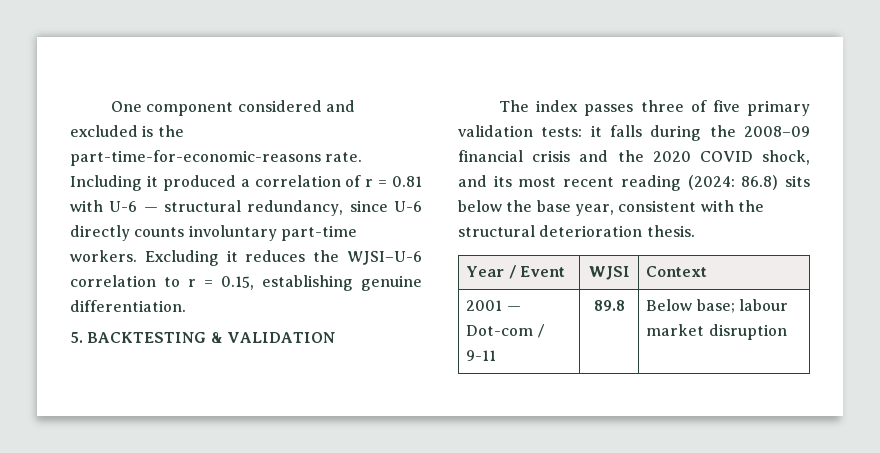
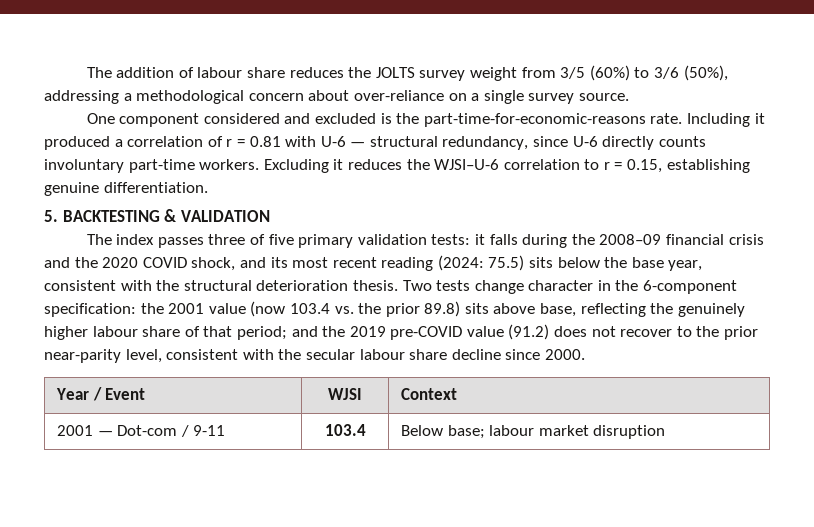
(111, 106) none -> [86,65,728,81] [44,90,629,104] The addition of labour share reduces the JOLTS survey weight from 3/5 (60%) to 3/6 (50%), addressing a methodological concern about over-reliance on a single survey source. //
[741,175,779,190] 86.8) -> [488,255,525,271] 75.5)
(695, 231) none -> [402,280,738,294] [44,301,745,317] [44,324,759,340] [44,349,585,363] Two tests change character in the 6-component specification: the 2001 value (now 103.4 vs. the prior 89.8) sits above base, reflecting the genuinely higher labour share of that period; and the 2019 pre-COVID value (91.2) does not recover to the prior near-parity level, consistent with the secular labour share decline since 2000.
[593,300,625,311] 89.8 -> [324,424,366,436] 103.4

